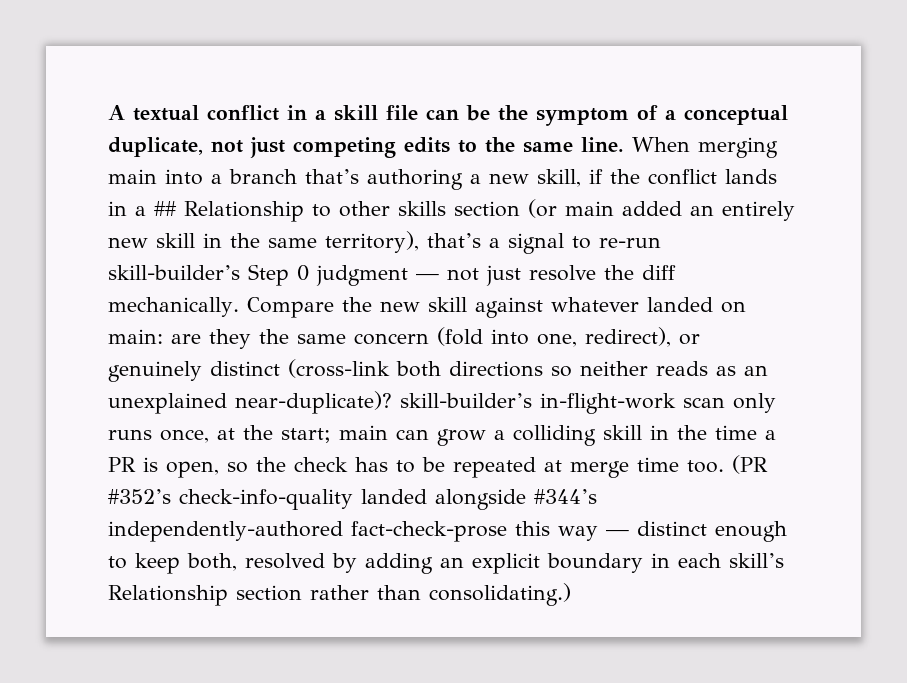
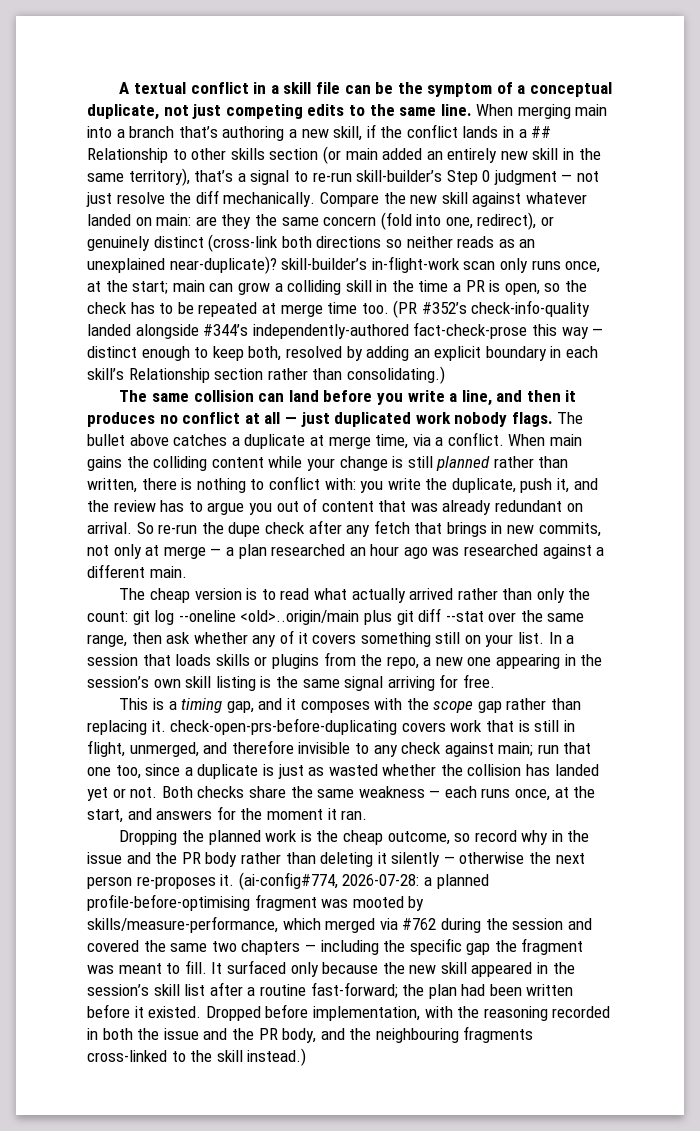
(571, 594) none -> [119,390,577,406] [87,412,584,427] [87,432,583,449] [87,456,569,471] [87,476,598,493] [87,498,583,515] [87,520,601,537] [87,544,605,559] [87,564,187,578] [119,588,591,603] [87,608,585,625] [87,630,575,647] [87,652,603,669] [87,674,495,691] [119,698,582,713] [87,718,575,735] [87,740,592,757] [87,764,599,779] [87,786,596,801] [87,806,368,823] [119,830,590,845] [87,852,585,867] [87,872,489,890] [87,894,425,911] [87,916,592,933] [87,938,584,955] [87,960,575,977] [87,982,574,999] [87,1004,611,1021] [87,1026,534,1043] [87,1048,307,1066] // The same collision can land before you write a line, and then it produces no conflict at all — just duplicated work nobody flags. The bullet above catches a duplicate at merge time, via a conflict. When main gains the colliding content while your change is still planned rather than written, there is nothing to conflict with: you write the duplicate, push it, and the review has to argue you out of content that was already redundant on arrival. So re-run the dupe check after any fetch that brings in new commits, not only at merge — a plan researched an hour ago was researched against a different main. // The cheap version is to read what actually arrived rather than only the count: git log --oneline <old>..origin/main plus git diff --stat over the same range, then ask whether any of it covers something still on your list. In a session that loads skills or plugins from the repo, a new one appearing in the session’s own skill listing is the same signal arriving for free. // This is a timing gap, and it composes with the scope gap rather than replacing it. check-open-prs-before-duplicating covers work that is still in flight, unmerged, and therefore invisible to any check against main; run that one too, since a duplicate is just as wasted whether the collision has landed yet or not. Both checks share the same weakness — each runs once, at the start, and answers for the moment it ran. // Dropping the planned work is the cheap outcome, so record why in the issue and the PR body rather than deleting it silently — otherwise the next person re-proposes it. (ai-config#774, 2026-07-28: a planned profile-before-optimising fragment was mooted by skills/measure-performance, which merged via #762 during the session and covered the same two chapters — including the specific gap the fragment was meant to fill. It surfaced only because the new skill appeared in the session’s skill list after a routine fast-forward; the plan had been written before it existed. Dropped before implementation, with the reasoning recorded in both the issue and the PR body, and the neighbouring fragments cross-linked to the skill instead.)

